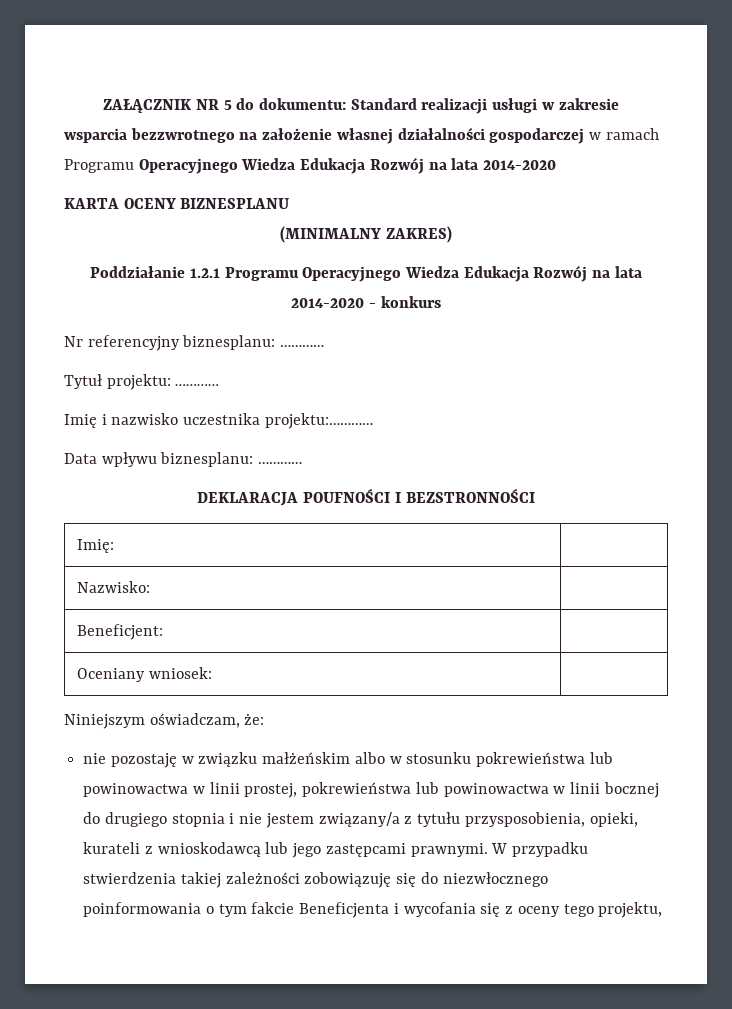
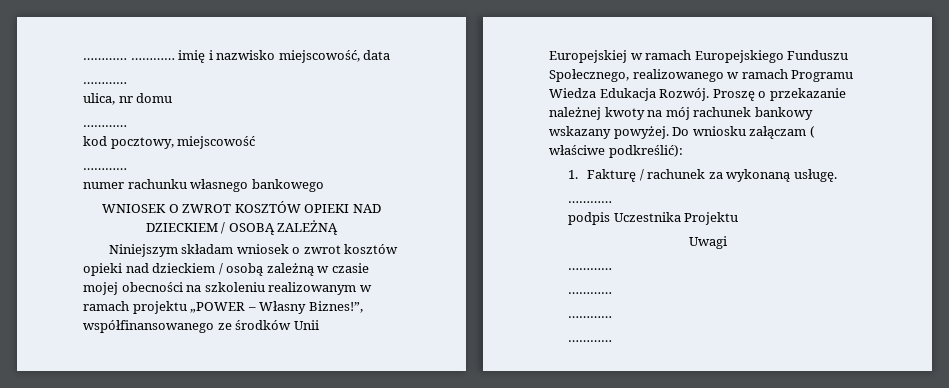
[103,98,619,114] [64,127,585,144] ZAŁĄCZNIK NR 5 do dokumentu: Standard realizacji usługi w zakresie wsparcia bezzwrotnego na założenie własnej działalności gospodarczej -> [83,50,391,63] [83,82,127,84] [83,93,173,105] [83,125,127,127] [83,136,256,149] [83,168,127,170] [83,179,324,192] [102,201,381,213] [145,220,339,235] [108,244,399,257] [83,263,369,276] [83,282,372,295] [83,301,363,314] [83,320,319,333] [549,50,849,63] [549,69,724,82] ………… ………… imię i nazwisko miejscowość, data // ………… // ulica, nr domu // ………… // kod pocztowy, miejscowość // ………… // numer rachunku własnego bankowego // WNIOSEK O ZWROT KOSZTÓW OPIEKI NAD DZIECKIEM / OSOBĄ ZALEŻNĄ // Niniejszym składam wniosek o zwrot kosztów opieki nad dzieckiem / osobą zależną w czasie mojej obecności na szkoleniu realizowanym w ramach projektu „POWER – Własny Biznes!”, współfinansowanego ze środków Unii Europejskiej w ramach Europejskiego Funduszu Społecznego, realizowanego
[138,157,557,174] [64,198,290,209] [280,226,452,243] [90,265,642,282] [291,296,441,308] [64,335,325,351] [64,374,220,390] [64,413,373,429] [64,452,303,467] [197,488,535,506] [77,539,115,553] [77,581,151,593] [77,624,164,640] [77,667,212,682] [64,713,265,729] [83,752,613,768] [83,782,659,798] [83,812,638,828] [83,842,589,858] [83,872,548,888] [83,902,663,918] Operacyjnego Wiedza Edukacja Rozwój na lata 2014-2020 // KARTA OCENY BIZNESPLANU // (MINIMALNY ZAKRES) // Poddziałanie 1.2.1 Programu Operacyjnego Wiedza Edukacja Rozwój na lata 2014-2020 - konkurs // Nr referencyjny biznesplanu: ………… // Tytuł projektu: ………… // Imię i nazwisko uczestnika projektu:………… // Data wpływu biznesplanu: ………… // DEKLARACJA POUFNOŚCI I BEZSTRONNOŚCI // Imię: | // Nazwisko: | // Beneficjent: | // Oceniany wniosek: | // Niniejszym oświadczam, że: // nie pozostaję w związku małżeńskim albo w stosunku pokrewieństwa lub powinowactwa w linii prostej, pokrewieństwa lub powinowactwa w linii bocznej do drugiego stopnia i nie jestem związany/a z tytułu przysposobienia, opieki, kurateli z wnioskodawcą lub jego zastępcami prawnymi. W przypadku stwierdzenia takiej zależności zobowiązuję się do niezwłocznego poinformowania o tym fakcie Beneficjenta i wycofania się z oceny tego projektu, -> [549,88,846,101] [549,107,813,120] [549,126,815,139] [549,145,683,158] [568,169,837,182] [568,201,613,203] [568,212,739,225] [688,236,727,249] [568,268,613,270] [568,292,613,294] [568,316,613,318] [568,340,613,342] Wiedza Edukacja Rozwój. Proszę o przekazanie należnej kwoty na mój rachunek bankowy wskazany powyżej. Do wniosku załączam ( właściwe podkreślić): // 1. Fakturę / rachunek za wykonaną usługę. // ………… // podpis Uczestnika Projektu // Uwagi // ………… // ………… // ………… // …………

